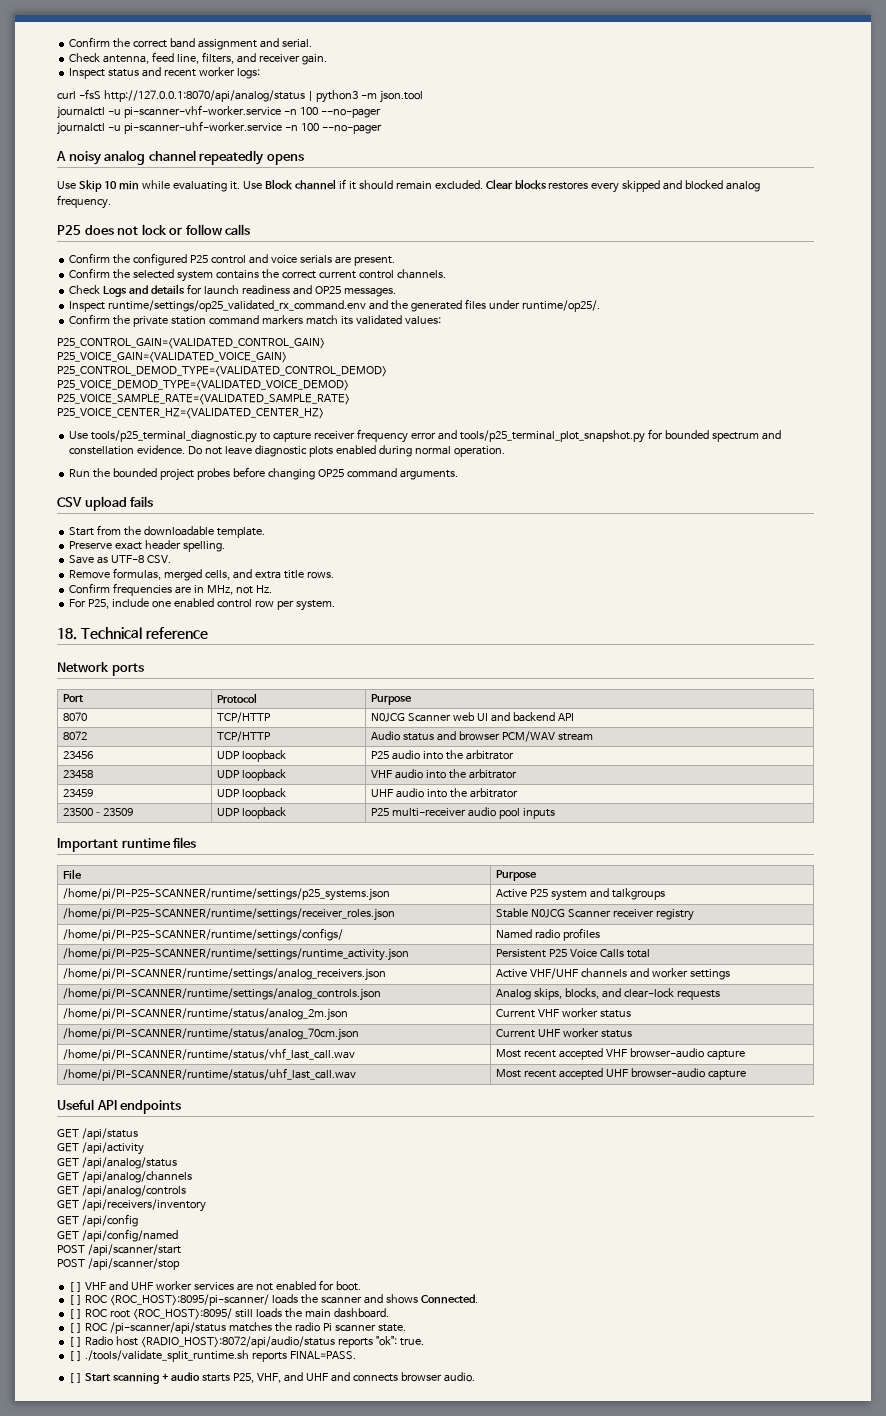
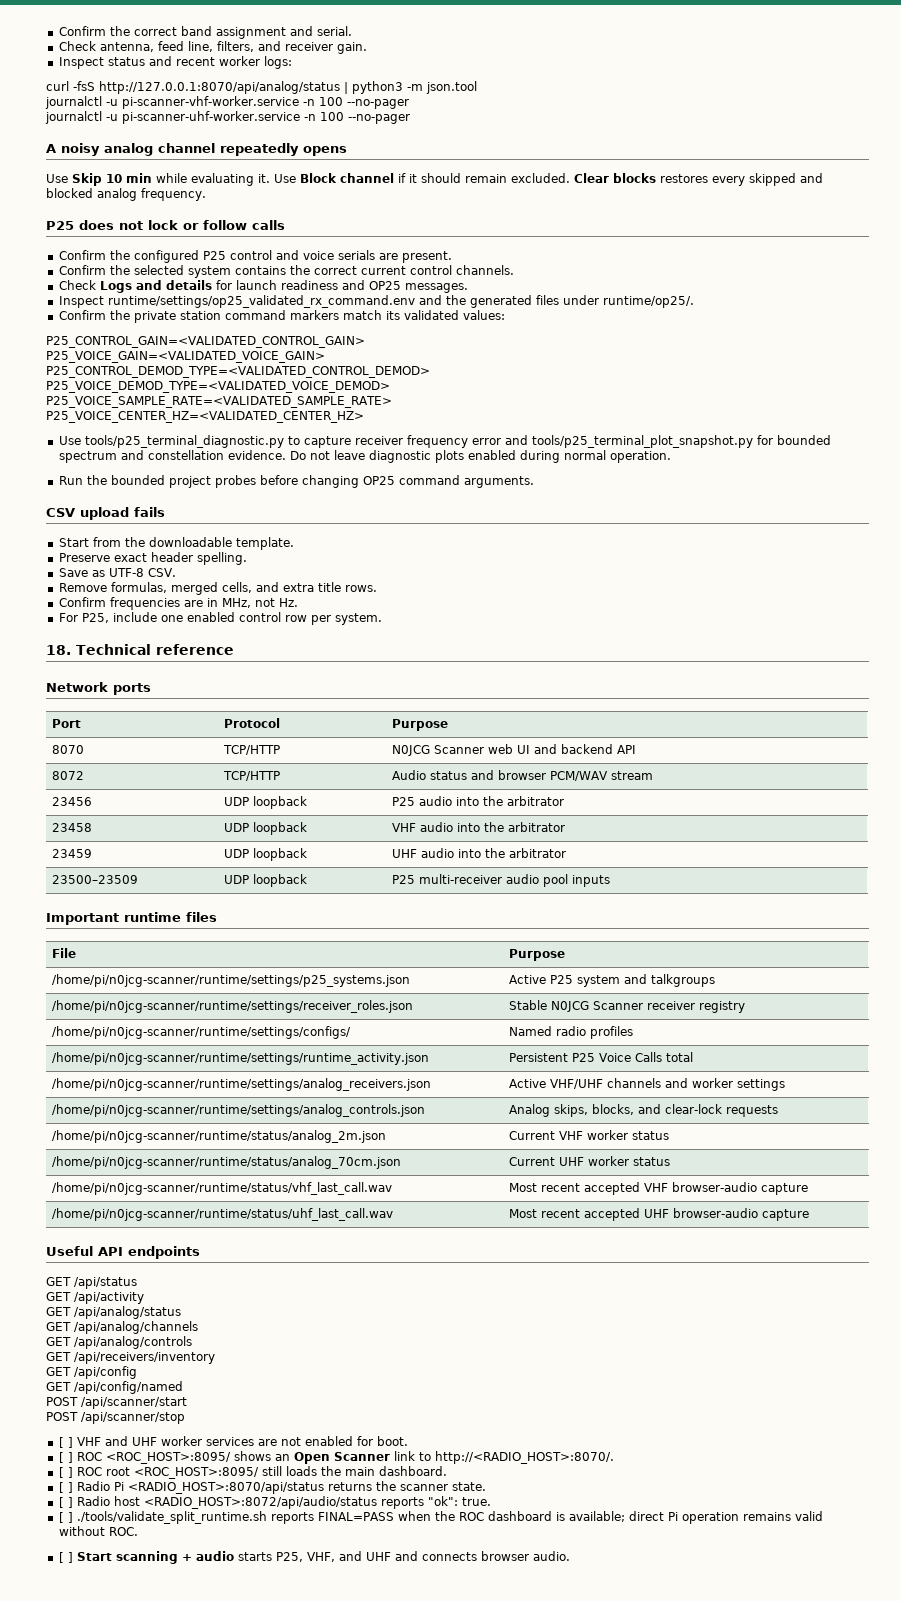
[62,888,390,901] /home/pi/PI-P25-SCANNER/runtime/settings/p25_systems.json -> [51,974,410,987] /home/pi/n0jcg-scanner/runtime/settings/p25_systems.json
[62,908,395,921] /home/pi/PI-P25-SCANNER/runtime/settings/receiver_roles.json -> [51,1000,413,1013] /home/pi/n0jcg-scanner/runtime/settings/receiver_roles.json
[62,928,343,941] /home/pi/PI-P25-SCANNER/runtime/settings/configs/ -> [51,1026,351,1039] /home/pi/n0jcg-scanner/runtime/settings/configs/
[62,948,409,961] /home/pi/PI-P25-SCANNER/runtime/settings/runtime_activity.json -> [51,1052,429,1065] /home/pi/n0jcg-scanner/runtime/settings/runtime_activity.json
[62,968,386,981] /home/pi/PI-SCANNER/runtime/settings/analog_receivers.json -> [51,1078,431,1091] /home/pi/n0jcg-scanner/runtime/settings/analog_receivers.json
[62,988,381,1001] /home/pi/PI-SCANNER/runtime/settings/analog_controls.json -> [51,1104,425,1117] /home/pi/n0jcg-scanner/runtime/settings/analog_controls.json
[62,1008,348,1021] /home/pi/PI-SCANNER/runtime/status/analog_2m.json -> [51,1130,386,1143] /home/pi/n0jcg-scanner/runtime/status/analog_2m.json
[62,1028,359,1041] /home/pi/PI-SCANNER/runtime/status/analog_70cm.json -> [51,1156,401,1169] /home/pi/n0jcg-scanner/runtime/status/analog_70cm.json
[62,1048,355,1061] /home/pi/PI-SCANNER/runtime/status/vhf_last_call.wav -> [51,1182,392,1195] /home/pi/n0jcg-scanner/runtime/status/vhf_last_call.wav
[62,1068,356,1081] /home/pi/PI-SCANNER/runtime/status/uhf_last_call.wav -> [51,1208,393,1221] /home/pi/n0jcg-scanner/runtime/status/uhf_last_call.wav
[110,1294,478,1306] <ROC_HOST>:8095/pi-scanner/ loads the scanner and shows Connected. -> [105,1451,614,1464] <ROC_HOST>:8095/ shows an Open Scanner link to http://<RADIO_HOST>:8070/.
[85,1322,332,1334] ROC /pi-scanner/api/status matches the radio Pi -> [76,1481,396,1494] Radio Pi <RADIO_HOST>:8070/api/status returns the
[289,1351,356,1360] FINAL=PASS. -> [317,1511,823,1524] [58,1526,138,1536] FINAL=PASS when the ROC dashboard is available; direct Pi operation remains valid without ROC.

